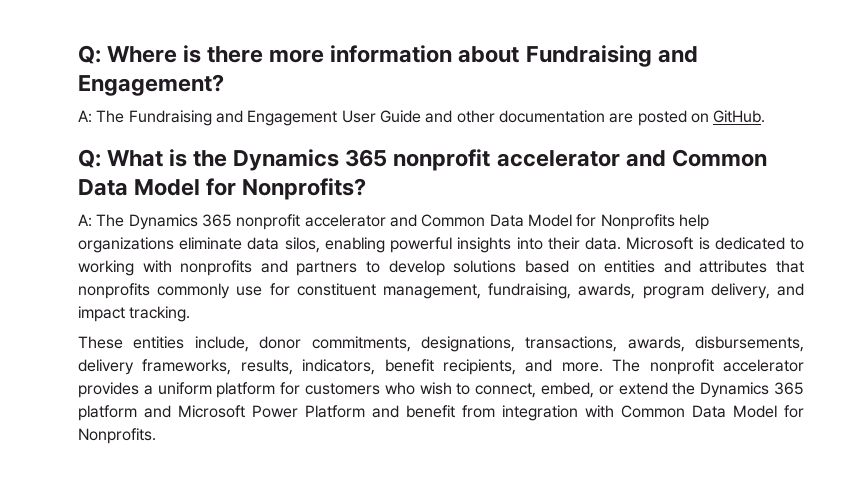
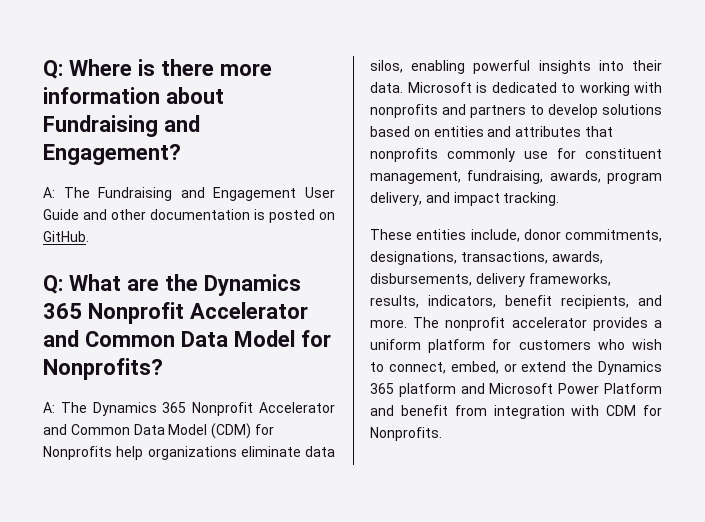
[609,113,634,123] are -> [254,209,265,220] is
[169,149,620,171] is the Dynamics 365 nonprofit accelerator -> [126,274,301,296] [43,302,308,324] are the Dynamics 365 Nonprofit Accelerator
[236,214,572,230] nonprofit accelerator and Common Data Model -> [192,402,335,416] [43,423,252,439] Nonprofit Accelerator and Common Data Model (CDM)
[621,405,777,418] Common Data Model -> [606,405,637,416] CDM

